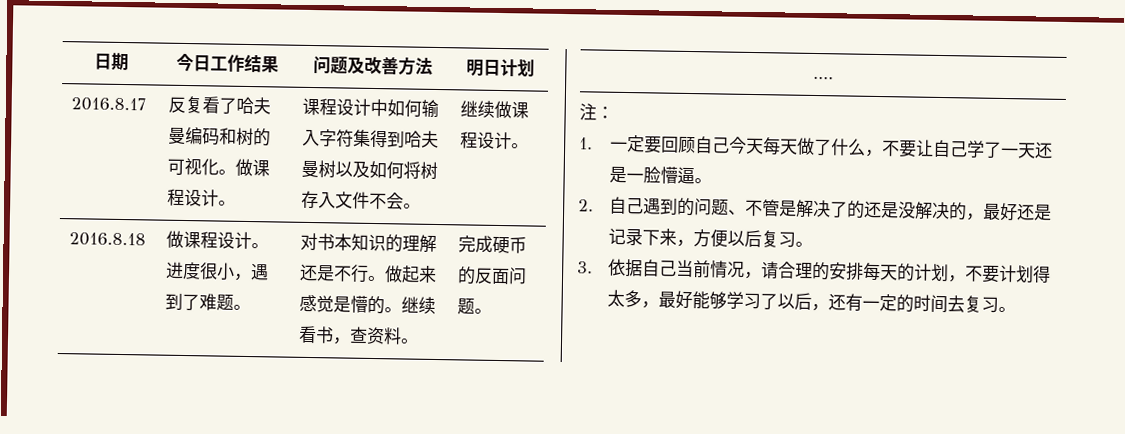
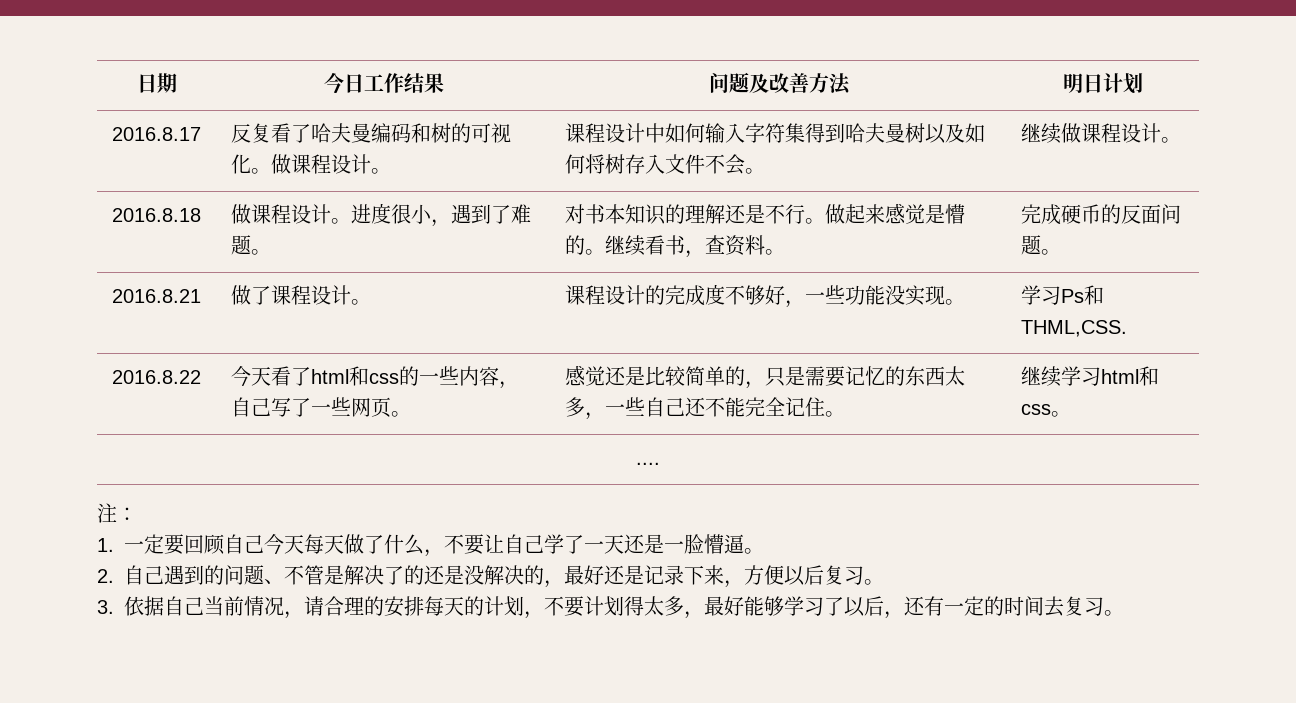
(493, 311) none -> [111,289,201,303] [230,285,371,305] [564,284,965,308] [1020,285,1104,305] [1020,320,1127,337] [111,370,201,384] [230,366,519,389] [230,397,411,417] [564,365,965,389] [564,397,845,420] [1020,366,1159,387] [1020,404,1071,417] // 2016.8.21 | 做了课程设计。 | 课程设计的完成度不够好，一些功能没实现。 | 学习Ps和THML,CSS. // 2016.8.22 | 今天看了html和css的一些内容，自己写了一些网页。 | 感觉还是比较简单的，只是需要记忆的东西太多，一些自己还不能完全记住。 | 继续学习html和css。

